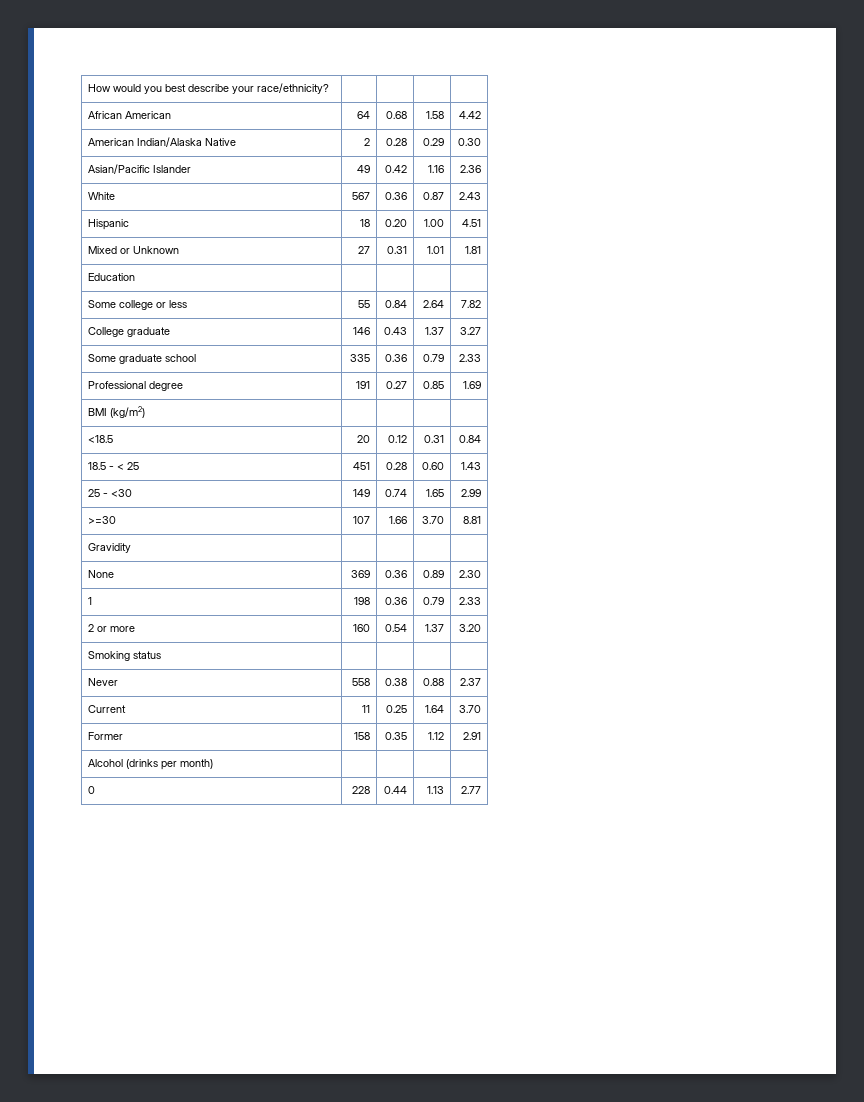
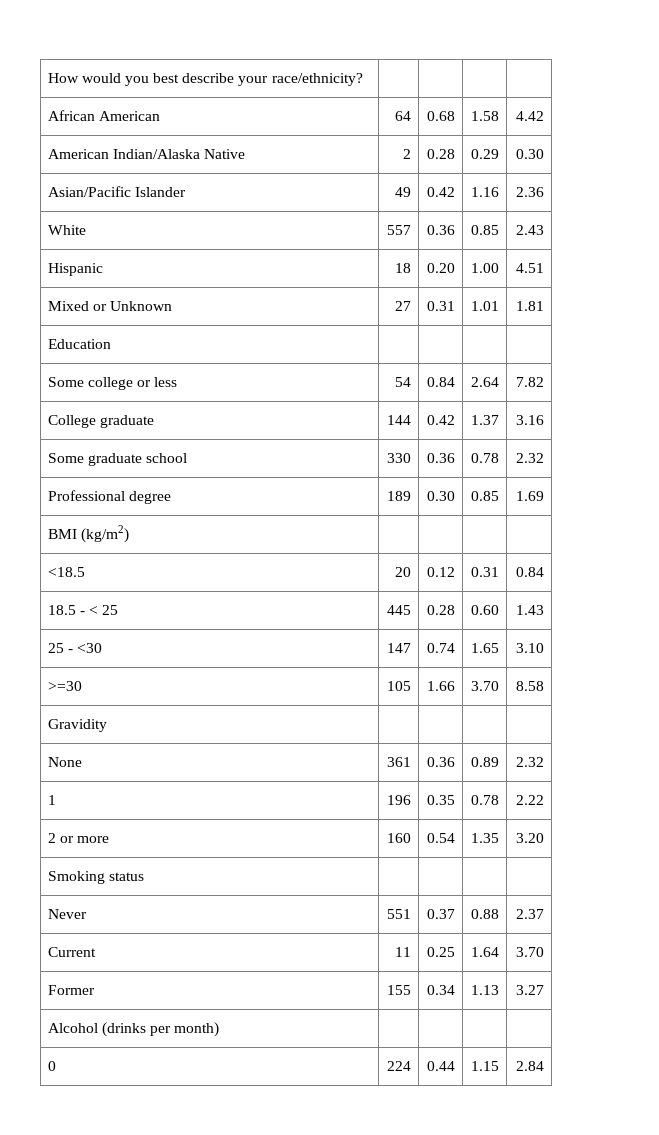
[352,192,371,200] [385,192,408,200] [423,192,445,200] 567 | 0.36 | 0.87 -> [387,225,412,235] [427,225,456,235] [471,225,500,235] 557 | 0.36 | 0.85
[358,300,371,308] 55 -> [395,377,412,387] 54
[353,327,371,335] [384,327,408,335] [425,327,445,335] [460,327,482,335] 146 | 0.43 | 1.37 | 3.27 -> [387,415,412,425] [427,415,456,425] [471,415,500,425] [516,415,545,425] 144 | 0.42 | 1.37 | 3.16
[350,354,371,362] [385,354,408,362] [423,354,445,362] [459,354,482,362] 335 | 0.36 | 0.79 | 2.33 -> [387,453,412,463] [427,453,456,463] [471,453,500,463] [516,453,545,463] 330 | 0.36 | 0.78 | 2.32
[356,381,371,389] [386,381,408,389] 191 | 0.27 -> [387,491,412,501] [427,491,456,501] 189 | 0.30
[353,462,371,470] 451 -> [387,605,412,615] 445
[353,489,371,497] 149 -> [387,643,412,653] 147
[461,489,482,497] 2.99 -> [516,643,545,653] 3.10
[353,516,371,524] 107 -> [387,681,412,691] 105
[463,516,482,524] 8.81 -> [516,681,545,691] 8.58
[351,570,371,578] 369 -> [387,757,412,767] 361
[459,570,482,578] [87,597,92,605] [354,597,371,605] [385,597,408,605] [423,597,445,605] [459,597,482,605] 2.30 // 1 | 198 | 0.36 | 0.79 | 2.33 -> [516,757,545,767] [47,795,56,805] [387,795,412,805] [427,795,456,805] [471,795,500,805] [516,795,545,805] 2.32 // 1 | 196 | 0.35 | 0.78 | 2.22
[425,624,445,632] 1.37 -> [471,833,500,843] 1.35
[352,678,371,686] [385,678,408,686] 558 | 0.38 -> [387,909,412,919] [427,909,456,919] 551 | 0.37
[354,732,371,740] [385,732,408,740] [428,732,445,740] [463,732,482,740] 158 | 0.35 | 1.12 | 2.91 -> [387,985,412,995] [427,985,456,995] [471,985,500,995] [516,985,545,995] 155 | 0.34 | 1.13 | 3.27
[352,786,371,794] 228 -> [387,1061,412,1071] 224
[427,786,445,794] [461,786,482,794] 1.13 | 2.77 -> [471,1061,500,1071] [516,1061,545,1071] 1.15 | 2.84

